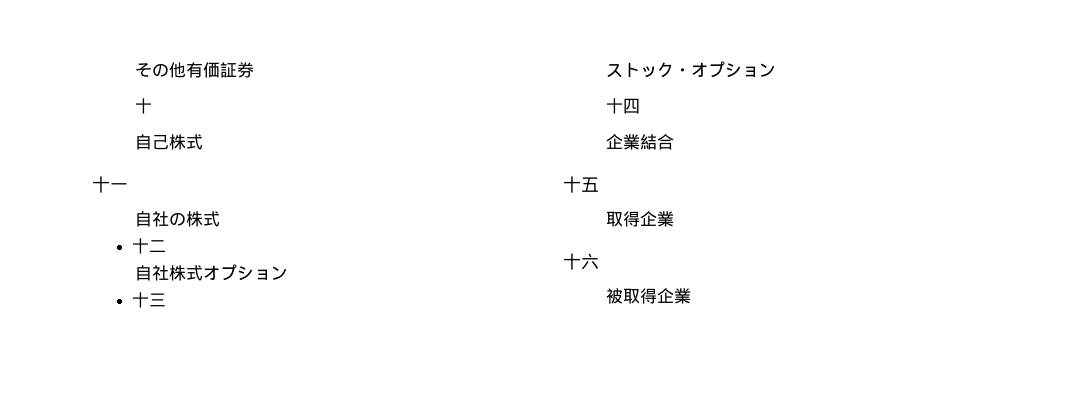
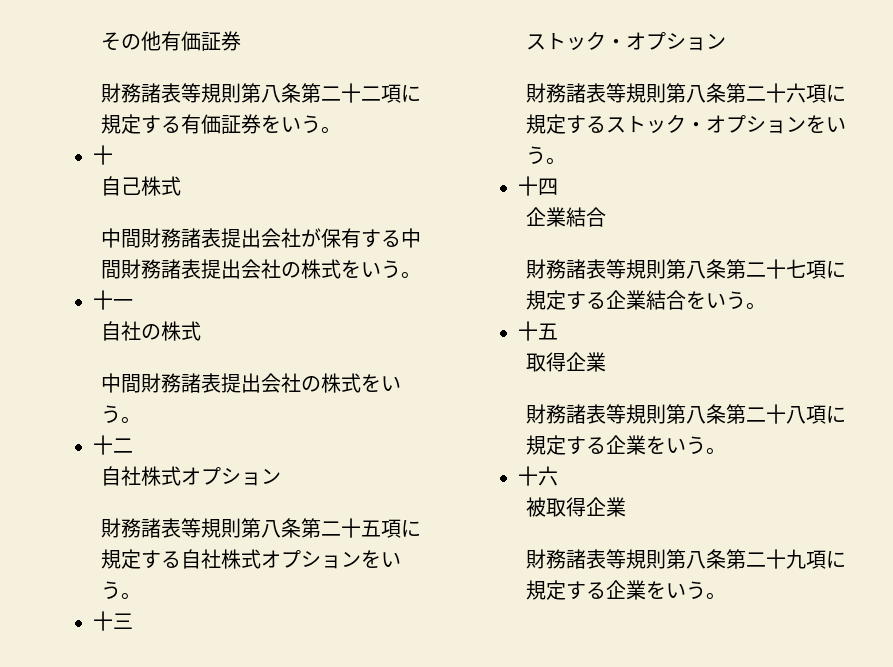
[135,98,153,114] [135,134,204,150] [92,176,128,193] [135,211,221,227] 十 // 自己株式 // 十一 // 自社の株式 -> [101,83,422,103] [101,114,342,134] [92,145,113,165] [101,176,182,196] [101,228,422,248] [101,259,422,279] [92,290,133,310] [101,321,202,341] [101,373,402,393] [101,405,142,424] 財務諸表等規則第八条第二十二項に規定する有価証券をいう。 // 十 // 自己株式 // 中間財務諸表提出会社が保有する中間財務諸表提出会社の株式をいう。 // 十一 // 自社の株式 // 中間財務諸表提出会社の株式をいう。
(289, 273) none -> [101,518,422,538] [101,549,402,569] [101,581,142,600] // 財務諸表等規則第八条第二十五項に規定する自社株式オプションをいう。
[606,98,641,114] [606,134,675,150] [563,176,599,193] [606,211,675,227] [563,253,599,270] [606,288,692,304] 十四 // 企業結合 // 十五 // 取得企業 // 十六 // 被取得企業 -> [526,83,847,103] [526,114,847,134] [526,146,567,165] [517,176,558,196] [526,207,607,227] [526,259,847,279] [526,290,767,310] [517,321,558,341] [526,352,607,372] [526,404,847,424] [526,435,727,455] [517,466,558,486] [526,497,627,517] [526,549,847,569] [526,580,727,600] 財務諸表等規則第八条第二十六項に規定するストック・オプションをいう。 // 十四 // 企業結合 // 財務諸表等規則第八条第二十七項に規定する企業結合をいう。 // 十五 // 取得企業 // 財務諸表等規則第八条第二十八項に規定する企業をいう。 // 十六 // 被取得企業 // 財務諸表等規則第八条第二十九項に規定する企業をいう。

